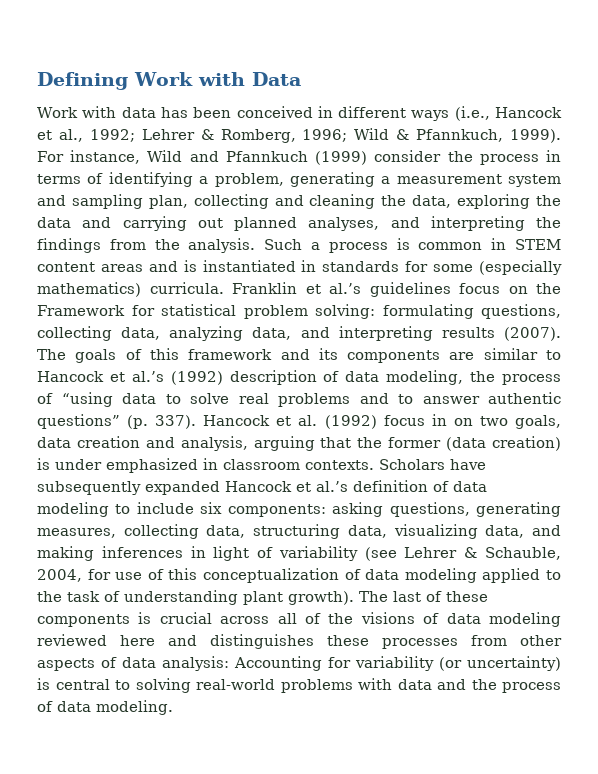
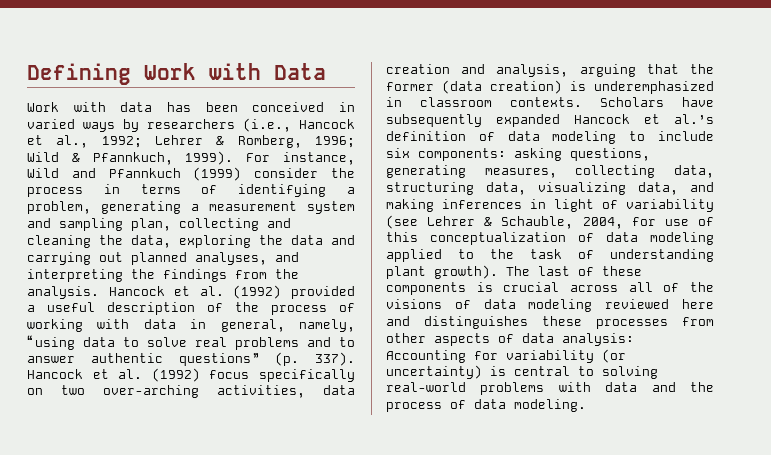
[338,106,450,121] different ways -> [27,119,235,132] varied ways by researchers
[264,238,562,253] [37,260,563,275] [37,282,561,297] [37,304,561,319] [37,326,561,341] [37,348,561,363] [37,370,562,385] [37,393,53,404] Such a process is common in STEM content areas and is instantiated in standards for some (especially mathematics) curricula. Franklin et al.’s guidelines focus on the Framework for statistical problem solving: formulating questions, collecting data, analyzing data, and interpreting results (2007). The goals of this framework and its components are similar to Hancock et al.’s (1992) description of data modeling, the process of -> [108,285,355,299] [27,302,355,315] [27,319,355,332] Hancock et al. (1992) provided a useful description of the process of working with data in general, namely,
[431,414,447,426] in -> [259,369,355,382] specifically
[514,415,561,429] goals, -> [103,385,305,398] over-arching activities,
[55,458,198,473] under emphasized -> [594,81,714,94] underemphasized

